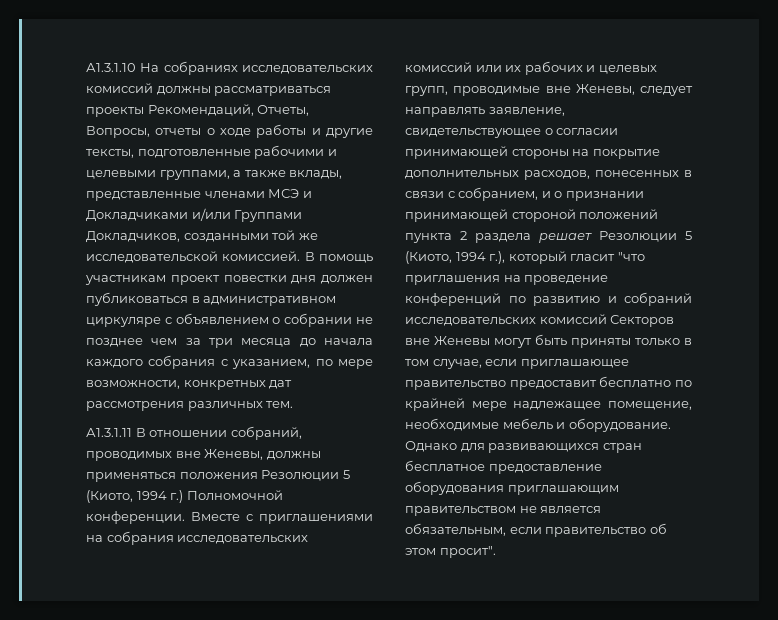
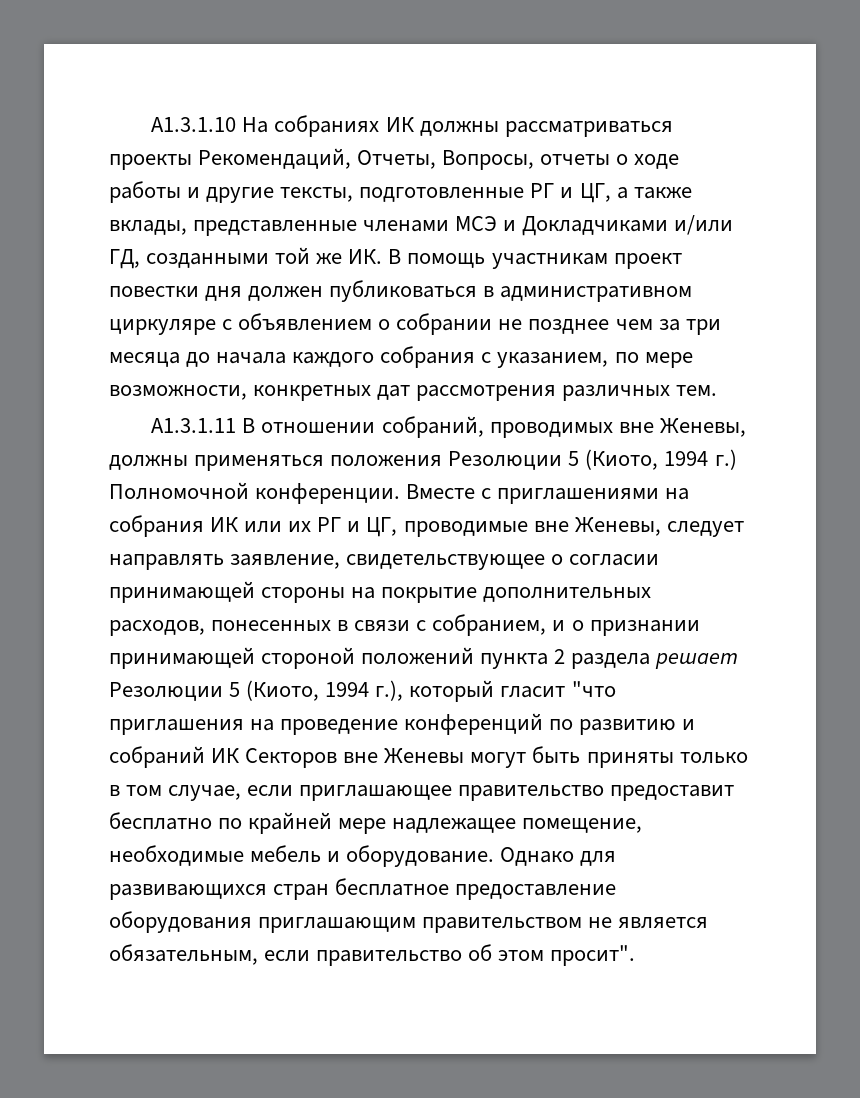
[242,65,373,74] [86,83,153,93] исследовательских комиссий -> [385,117,414,132] ИК
[254,145,337,159] [86,170,230,180] рабочими и целевыми группами, -> [530,183,611,203] РГ и ЦГ,
[234,210,303,222] [86,231,180,243] Группами Докладчиков, -> [109,249,140,269] ГД,
[86,251,301,263] исследовательской комиссией. -> [348,249,383,264] ИК.
[177,535,309,544] [405,61,657,75] [405,86,448,96] исследовательских комиссий или их рабочих и целевых групп, -> [210,517,398,537] ИК или их РГ и ЦГ,
[405,314,607,326] исследовательских комиссий -> [211,748,240,763] ИК

